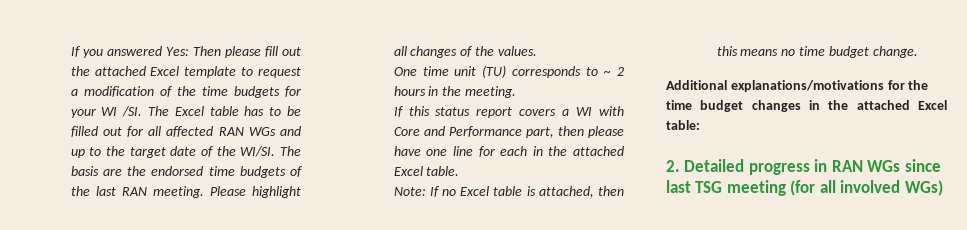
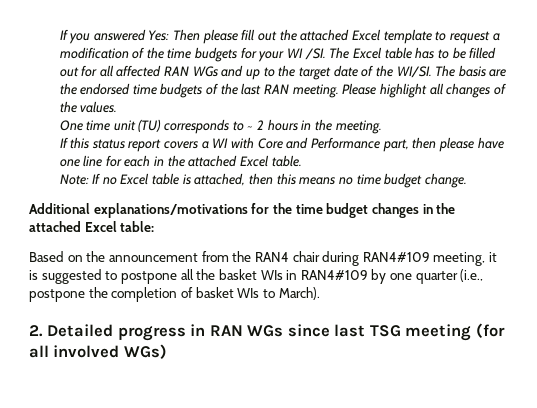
(700, 125) none -> [29,251,498,266] [29,269,484,284] [29,287,320,302] // Based on the announcement from the RAN4 chair during RAN4#109 meeting, it is suggested to postpone all the basket WIs in RAN4#109 by one quarter (i.e., postpone the completion of basket WIs to March).

